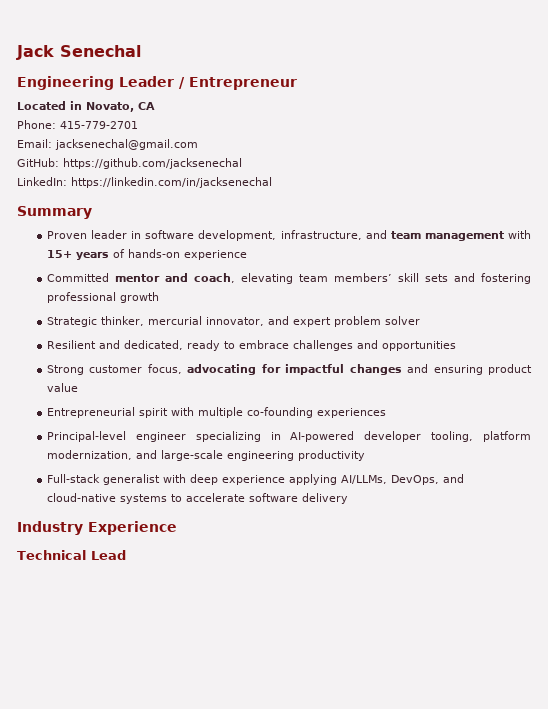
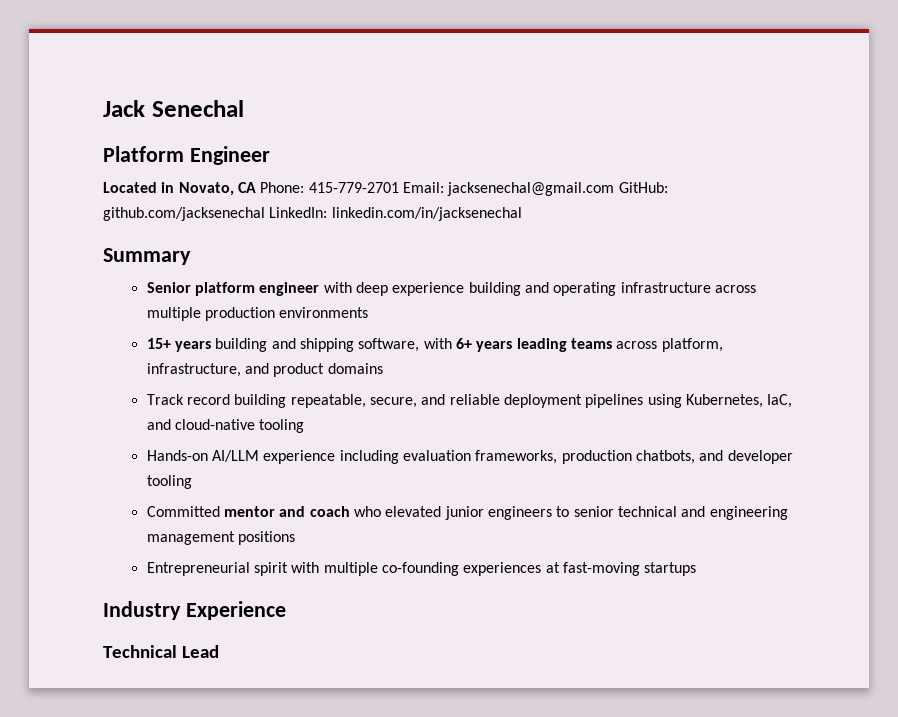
[17,76,297,90] Engineering Leader / Entrepreneur -> [103,146,270,165] Platform Engineer
(155, 106) // -> (256, 187) none
(138, 125) // -> (399, 187) none
[17,158,242,169] [17,177,272,188] [17,206,92,219] [46,230,531,241] [46,249,247,260] [46,273,532,284] [46,292,159,303] [46,316,420,327] [46,340,456,351] [46,364,532,375] [46,383,78,392] // GitHub: https://github.com/jacksenechal // LinkedIn: https://linkedin.com/in/jacksenechal // Summary // Proven leader in software development, infrastructure, and team management with 15+ years of hands-on experience // Committed mentor and coach, elevating team members’ skill sets and fostering professional growth // Strategic thinker, mercurial innovator, and expert problem solver // Resilient and dedicated, ready to embrace challenges and opportunities // Strong customer focus, advocating for impactful changes and ensuring product value -> [618,182,668,193] [103,207,522,221] [103,248,191,265] [146,282,757,296] [146,307,369,321] [146,338,723,352] [146,363,383,377] [146,394,793,408] [146,419,305,433] [146,450,793,464] [146,475,192,489] [146,506,788,520] [146,531,296,545] GitHub: github.com/jacksenechal LinkedIn: linkedin.com/in/jacksenechal // Summary // Senior platform engineer with deep experience building and operating infrastructure across multiple production environments // 15+ years building and shipping software, with 6+ years leading teams across platform, infrastructure, and product domains // Track record building repeatable, secure, and reliable deployment pipelines using Kubernetes, IaC, and cloud-native tooling // Hands-on AI/LLM experience including evaluation frameworks, production chatbots, and developer tooling // Committed mentor and coach who elevated junior engineers to senior technical and engineering management positions
[46,431,531,442] [46,450,365,461] [46,474,464,485] [46,493,348,504] // Principal-level engineer specializing in AI-powered developer tooling, platform modernization, and large-scale engineering productivity // Full-stack generalist with deep experience applying AI/LLMs, DevOps, and cloud-native systems to accelerate software delivery -> [545,562,697,576] at fast-moving startups

